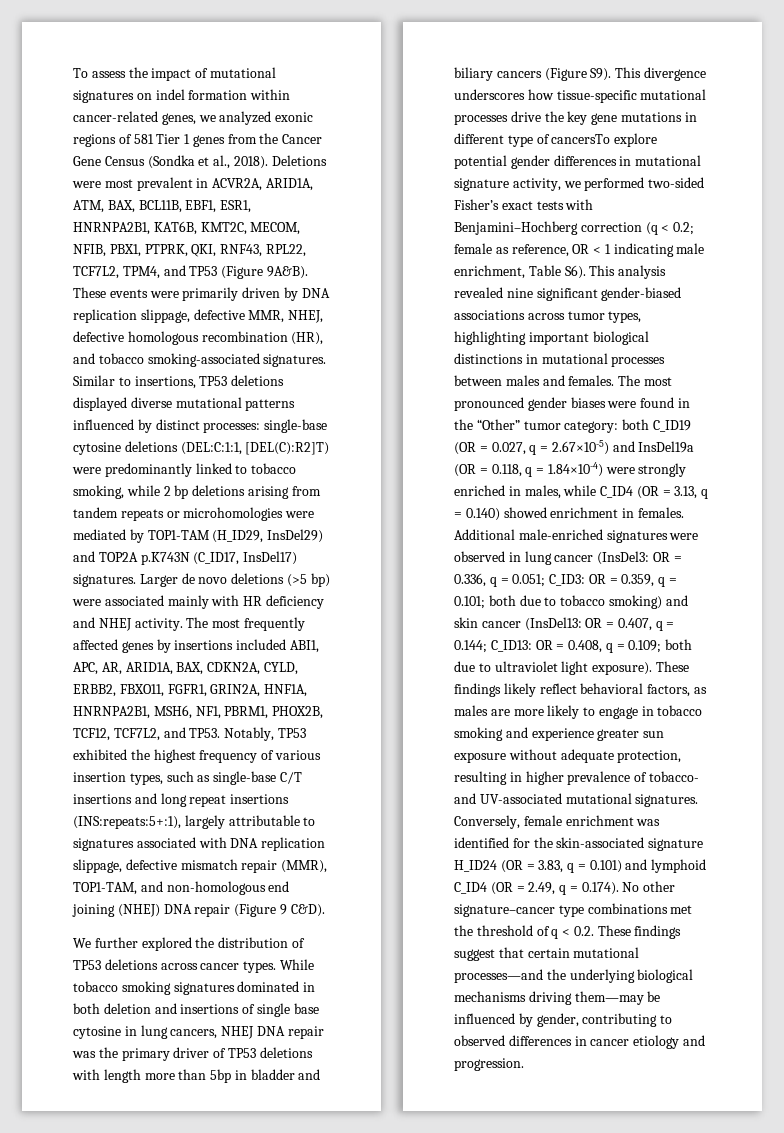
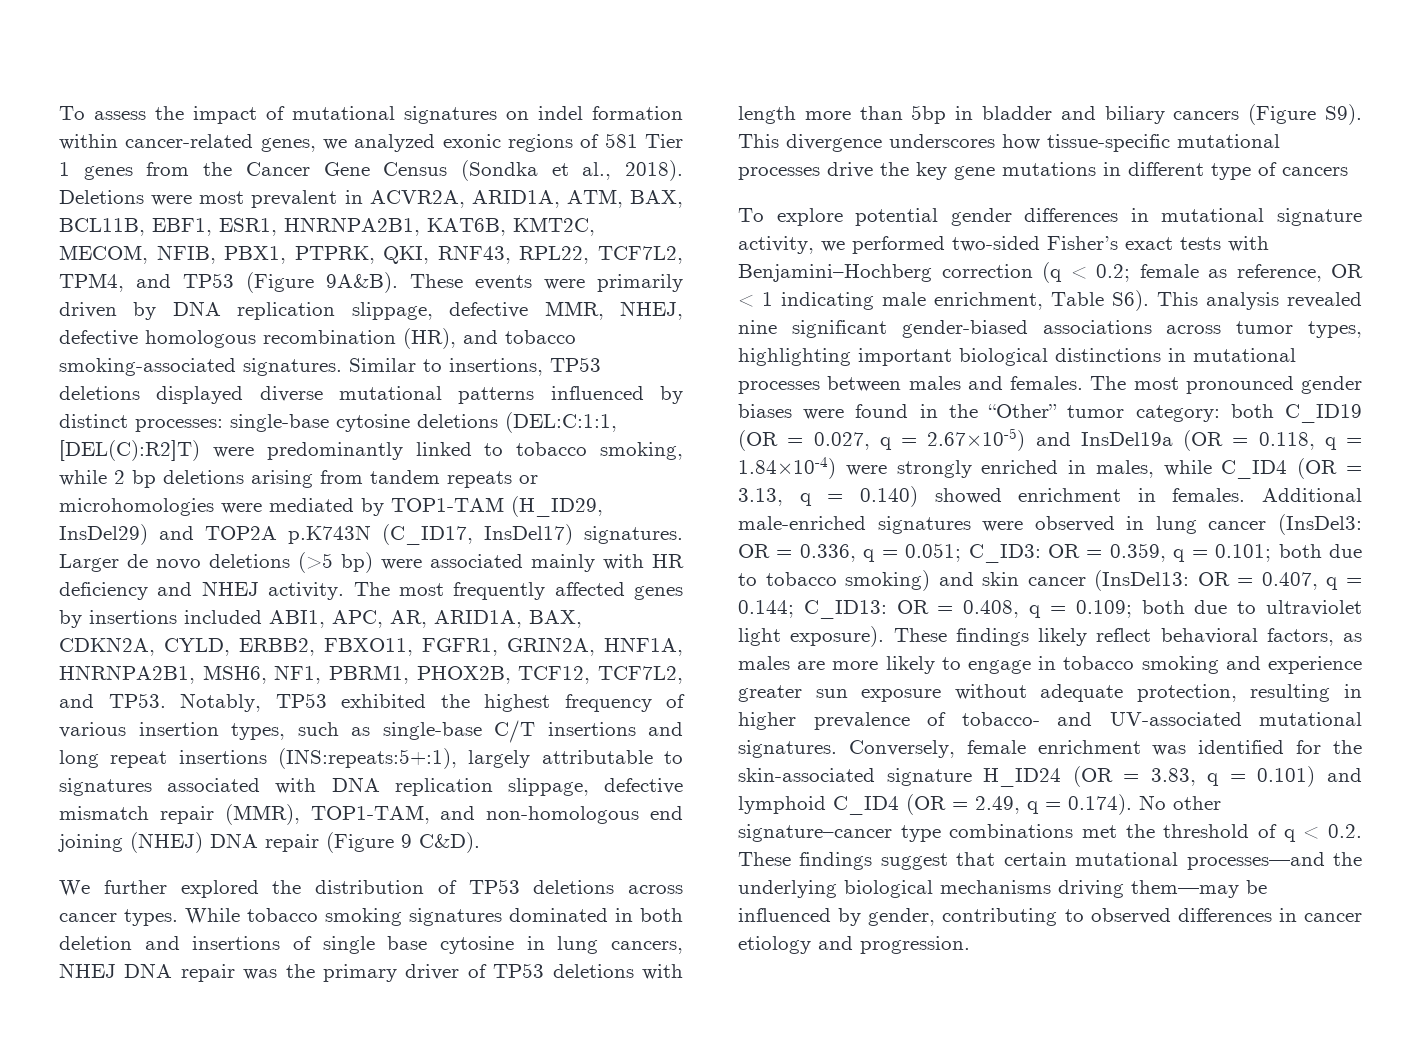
[551,134,611,144] cancersTo -> [1282,167,1348,176] [738,208,764,222] cancers // To

